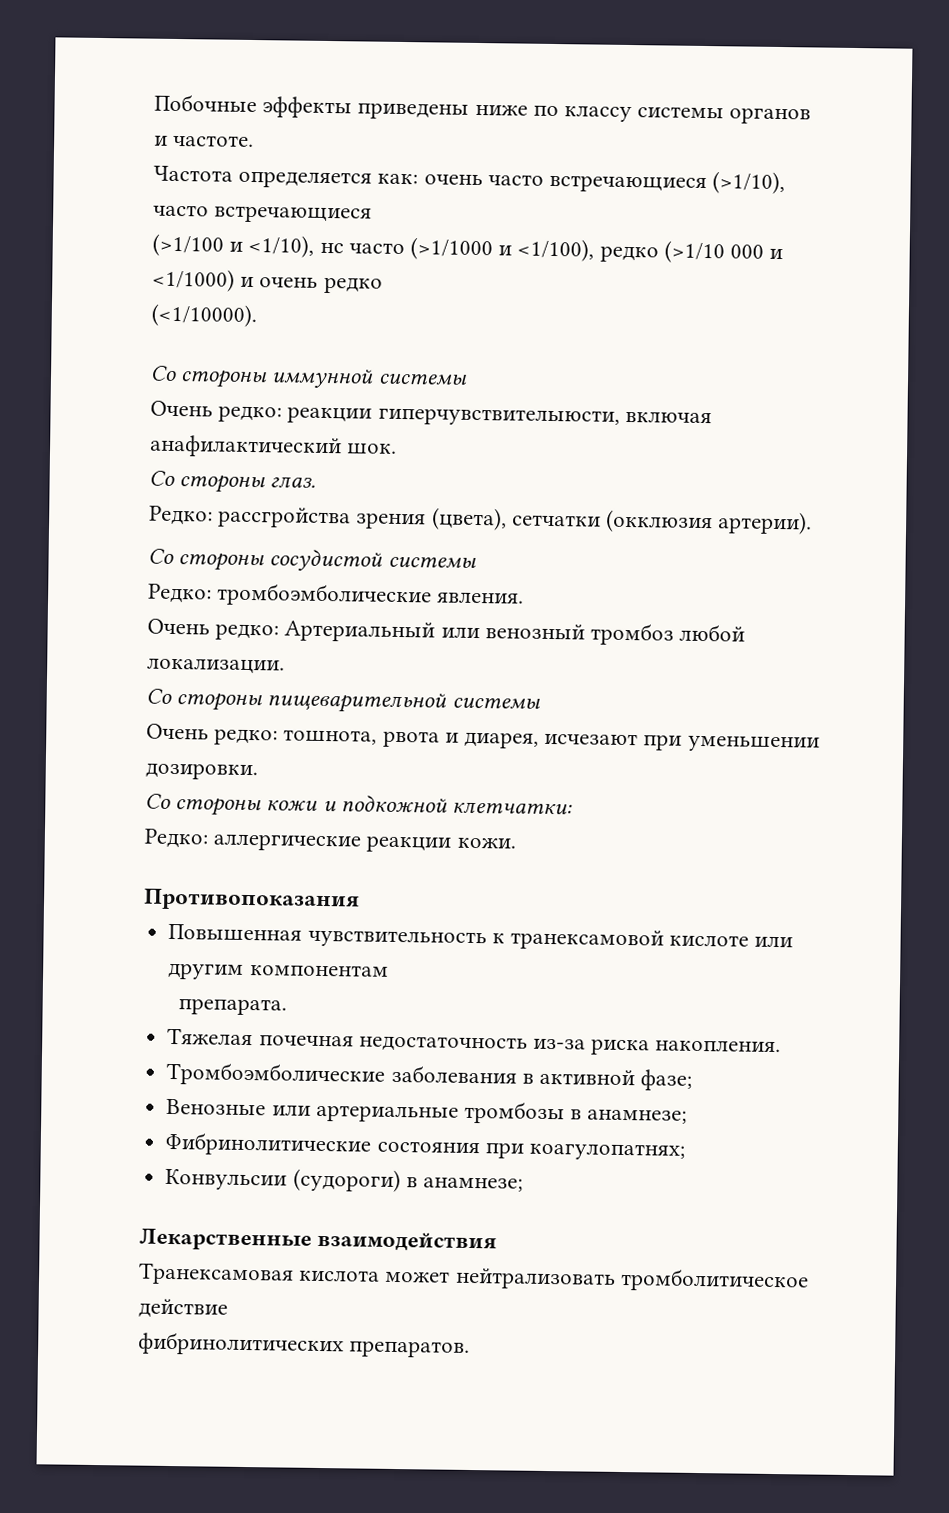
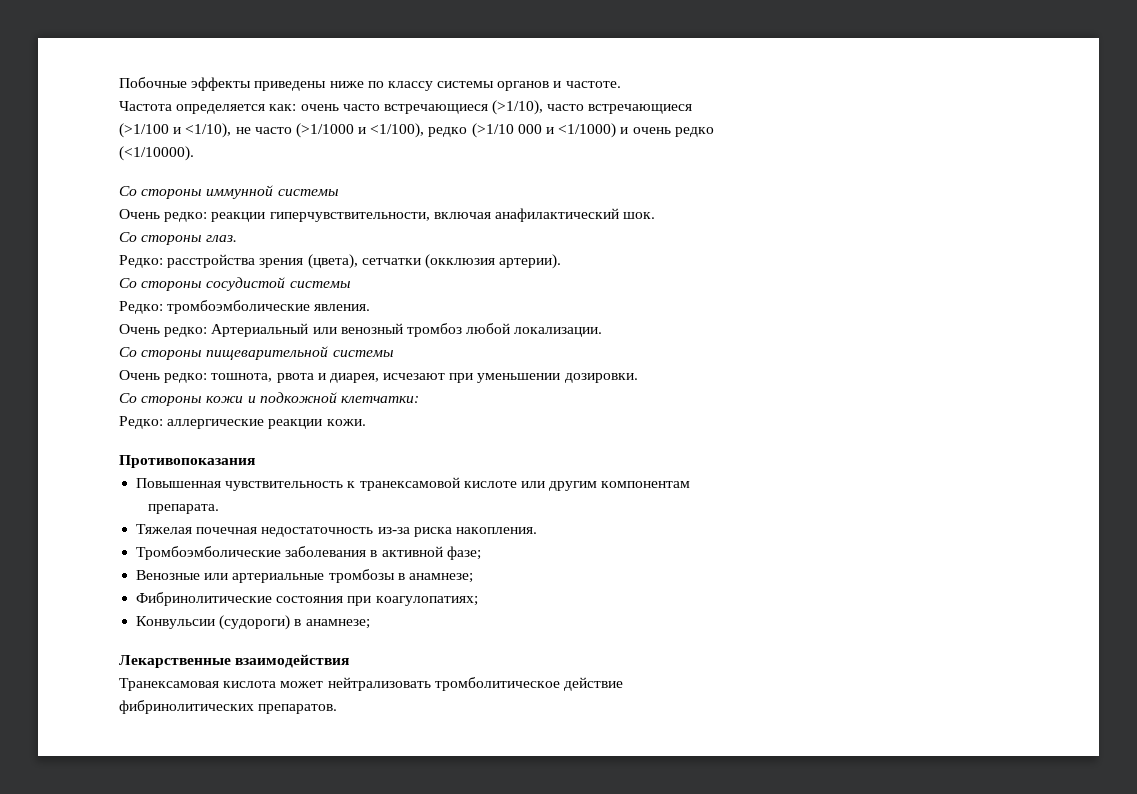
[319,242,344,254] нс -> [235,127,251,134] не
[377,407,620,427] гиперчувствителыюсти, -> [269,212,430,222] гиперчувствительности,
[218,506,352,529] рассгройства -> [167,254,256,268] расстройства
[528,1142,685,1161] коагулопатнях; -> [375,596,478,606] коагулопатиях;

